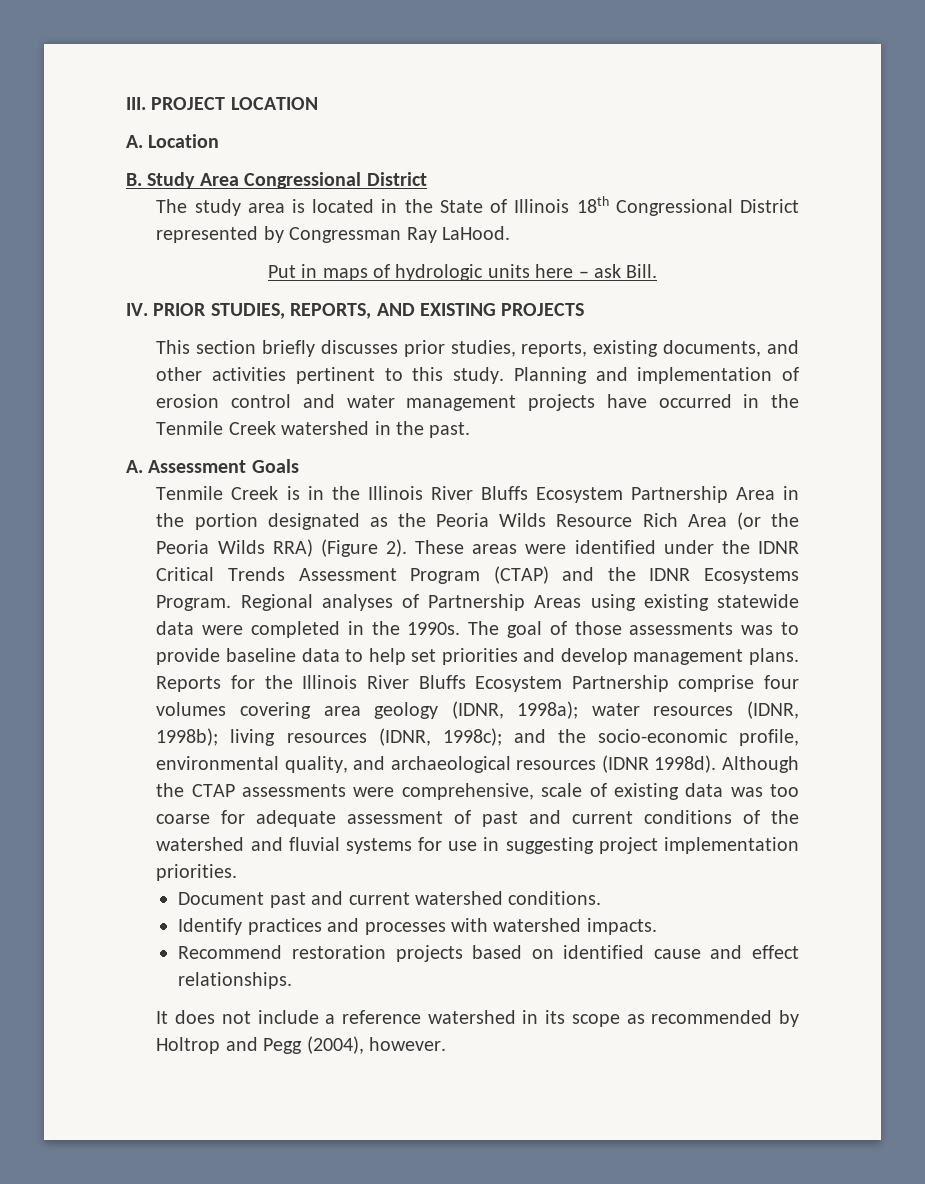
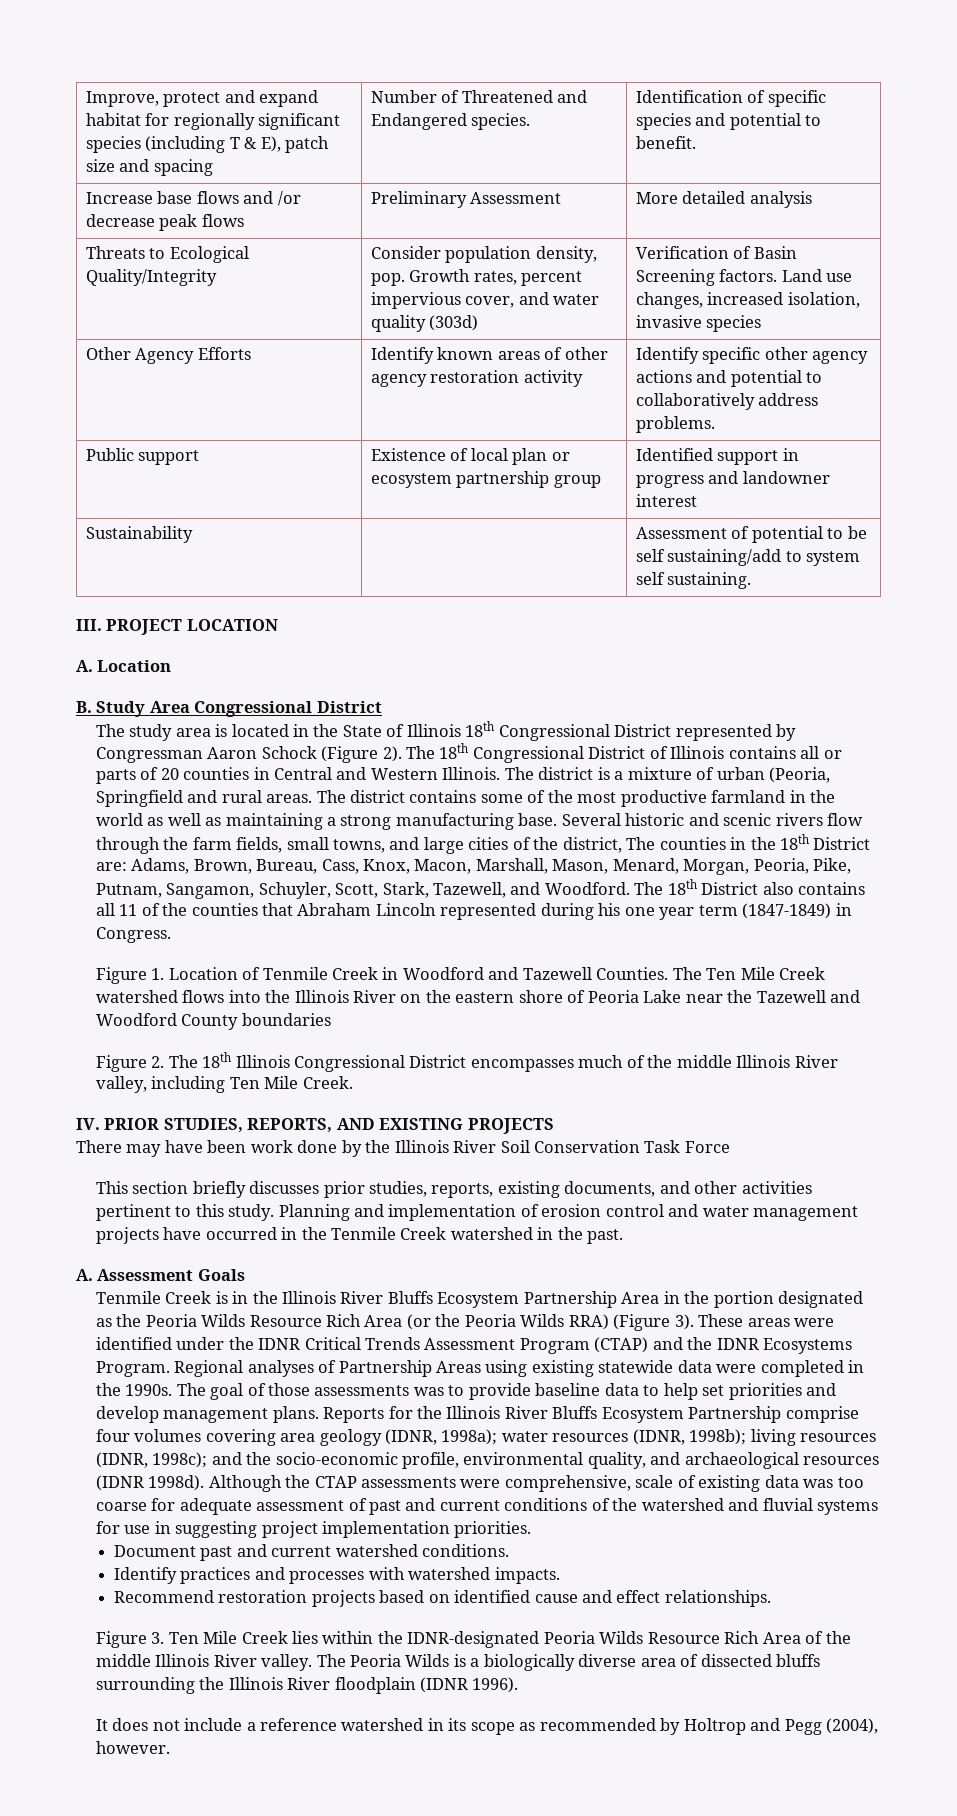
(126, 103) none -> [85,90,319,107] [85,113,341,130] [85,136,330,153] [85,159,213,176] [370,90,588,103] [370,113,531,130] [635,90,826,107] [635,113,822,130] [635,136,696,149] [85,191,301,206] [85,214,244,231] [370,191,562,208] [635,191,812,208] [85,246,249,263] [85,269,217,286] [370,246,597,263] [370,269,583,286] [370,292,600,309] [370,315,479,332] [635,246,797,259] [635,269,853,286] [635,292,860,309] [635,315,762,332] [85,347,251,364] [370,347,608,364] [370,370,583,387] [635,347,869,364] [635,370,823,387] [635,393,819,410] [635,416,715,433] [85,448,200,465] [370,448,570,465] [370,471,601,488] [635,448,799,465] [635,471,830,488] [635,494,697,507] [85,526,193,543] [635,526,867,543] [635,549,861,566] [635,572,752,589] Improve, protect and expand habitat for regionally significant species (including T & E), patch size and spacing | Number of Threatened and Endangered species. | Identification of specific species and potential to benefit. // Increase base flows and /or decrease peak flows | Preliminary Assessment | More detailed analysis // Threats to Ecological Quality/Integrity | Consider population density, pop. Growth rates, percent impervious cover, and water quality (303d) | Verification of Basin Screening factors. Land use changes, increased isolation, invasive species // Other Agency Efforts | Identify known areas of other agency restoration activity | Identify specific other agency actions and potential to collaboratively address problems. // Public support | Existence of local plan or ecosystem partnership group | Identified support in progress and landowner interest // Sustainability | | Assessment of potential to be self sustaining/add to system self sustaining. //
[406,226,511,243] [267,264,658,281] Ray LaHood. // Put in maps of hydrologic units here – ask Bill. -> [207,743,842,763] [95,767,830,784] [95,790,836,807] [95,813,864,830] [95,834,871,854] [95,858,852,875] [95,879,866,899] [95,903,852,920] [95,927,171,943] [95,967,826,984] [95,990,860,1003] [95,1013,331,1030] [95,1052,838,1072] [95,1076,353,1093] Aaron Schock (Figure 2). The 18th Congressional District of Illinois contains all or parts of 20 counties in Central and Western Illinois. The district is a mixture of urban (Peoria, Springfield and rural areas. The district contains some of the most productive farmland in the world as well as maintaining a strong manufacturing base. Several historic and scenic rivers flow through the farm fields, small towns, and large cities of the district, The counties in the 18th District are: Adams, Brown, Bureau, Cass, Knox, Macon, Marshall, Mason, Menard, Morgan, Peoria, Pike, Putnam, Sangamon, Schuyler, Scott, Stark, Tazewell, and Woodford. The 18th District also contains all 11 of the counties that Abraham Lincoln represented during his one year term (1847-1849) in Congress. // Figure 1. Location of Tenmile Creek in Woodford and Tazewell Counties. The Ten Mile Creek watershed flows into the Illinois River on the eastern shore of Peoria Lake near the Tazewell and Woodford County boundaries // Figure 2. The 18th Illinois Congressional District encompasses much of the middle Illinois River valley, including Ten Mile Creek.
(585, 309) none -> [76,1140,730,1157] // There may have been work done by the Illinois River Soil Conservation Task Force
[385,539,407,557] 2). -> [674,1314,694,1330] 3).
(293, 980) none -> [95,1631,851,1648] [95,1654,821,1671] [95,1677,519,1694] // Figure 3. Ten Mile Creek lies within the IDNR-designated Peoria Wilds Resource Rich Area of the middle Illinois River valley. The Peoria Wilds is a biologically diverse area of dissected bluffs surrounding the Illinois River floodplain (IDNR 1996).

